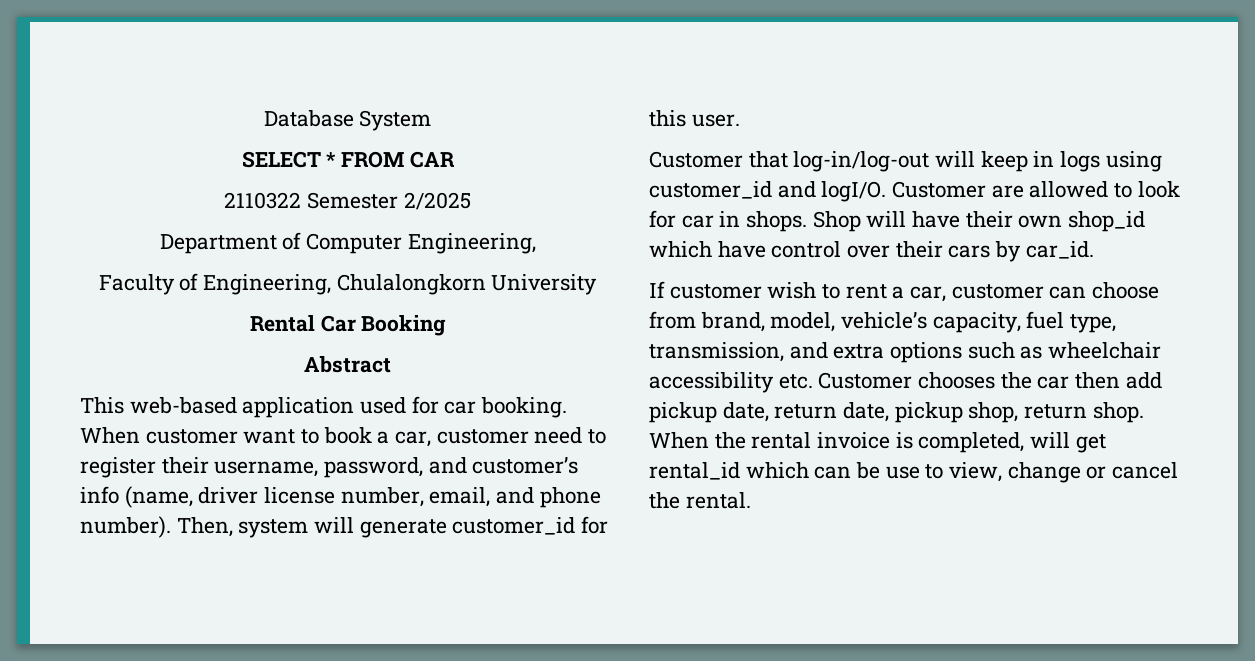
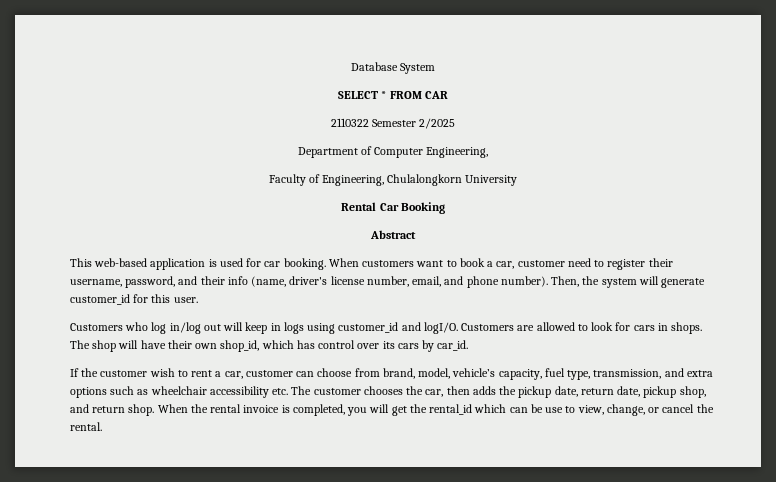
(355, 407) none -> [208,259,217,267] is
[145,429,238,444] customer -> [362,260,415,267] customers
[472,457,579,474] customer’s -> [200,276,225,285] their
[198,487,259,504] driver -> [289,276,328,285] driver's
(233, 527) none -> [582,276,600,285] the
[649,151,930,172] Customer that log-in/log-out -> [70,322,221,334] Customers who log in/log out
[892,181,987,198] Customer -> [461,323,515,331] Customers
[681,215,714,228] car -> [633,325,655,331] cars
[812,211,861,232] Shop -> [70,340,117,352] The shop
[1068,211,1146,232] [649,241,766,258] shop_id which have -> [220,340,315,352] shop_id, which has
[895,241,943,258] their -> [382,341,395,349] its
(665, 289) none -> [81,368,99,377] the
[818,372,1162,389] Customer chooses the car then add -> [291,386,517,397] The customer chooses the car, then adds the
(1019, 412) none -> [70,404,89,413] and
(1025, 442) none -> [347,407,368,416] you
(1106, 443) none -> [409,404,427,413] the
[1007,462,1081,483] change -> [606,404,645,416] change,

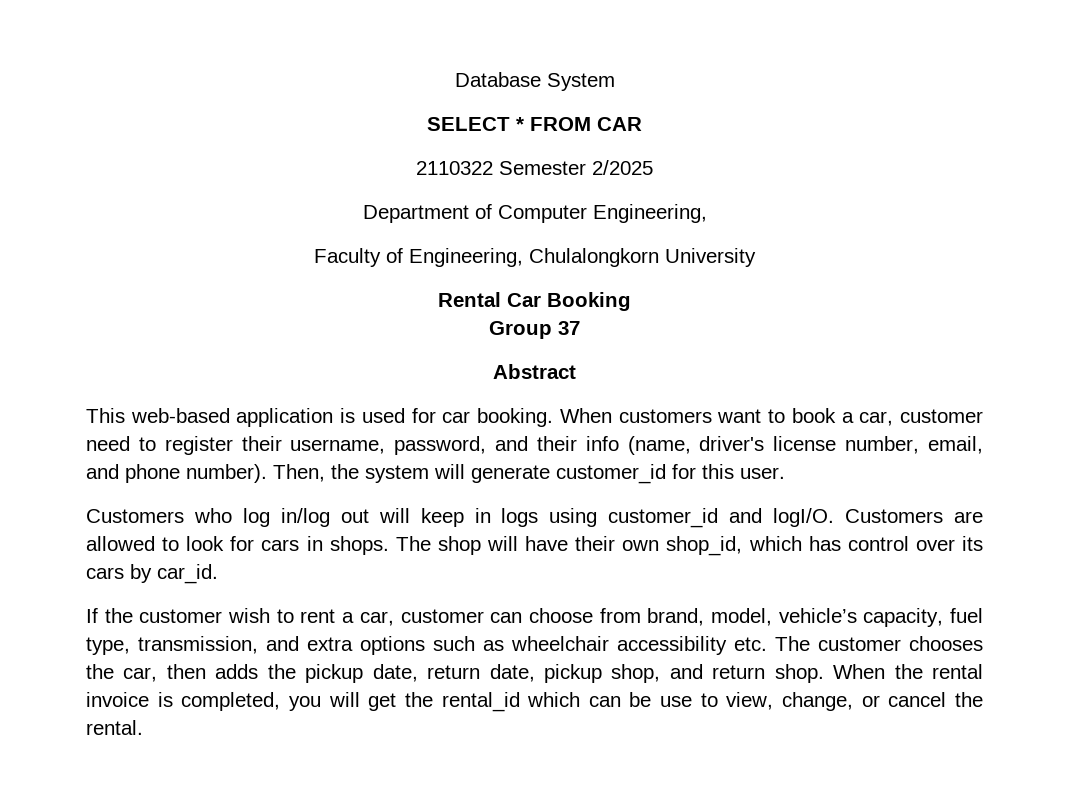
(445, 208) none -> [489,321,580,339] // Group 37

